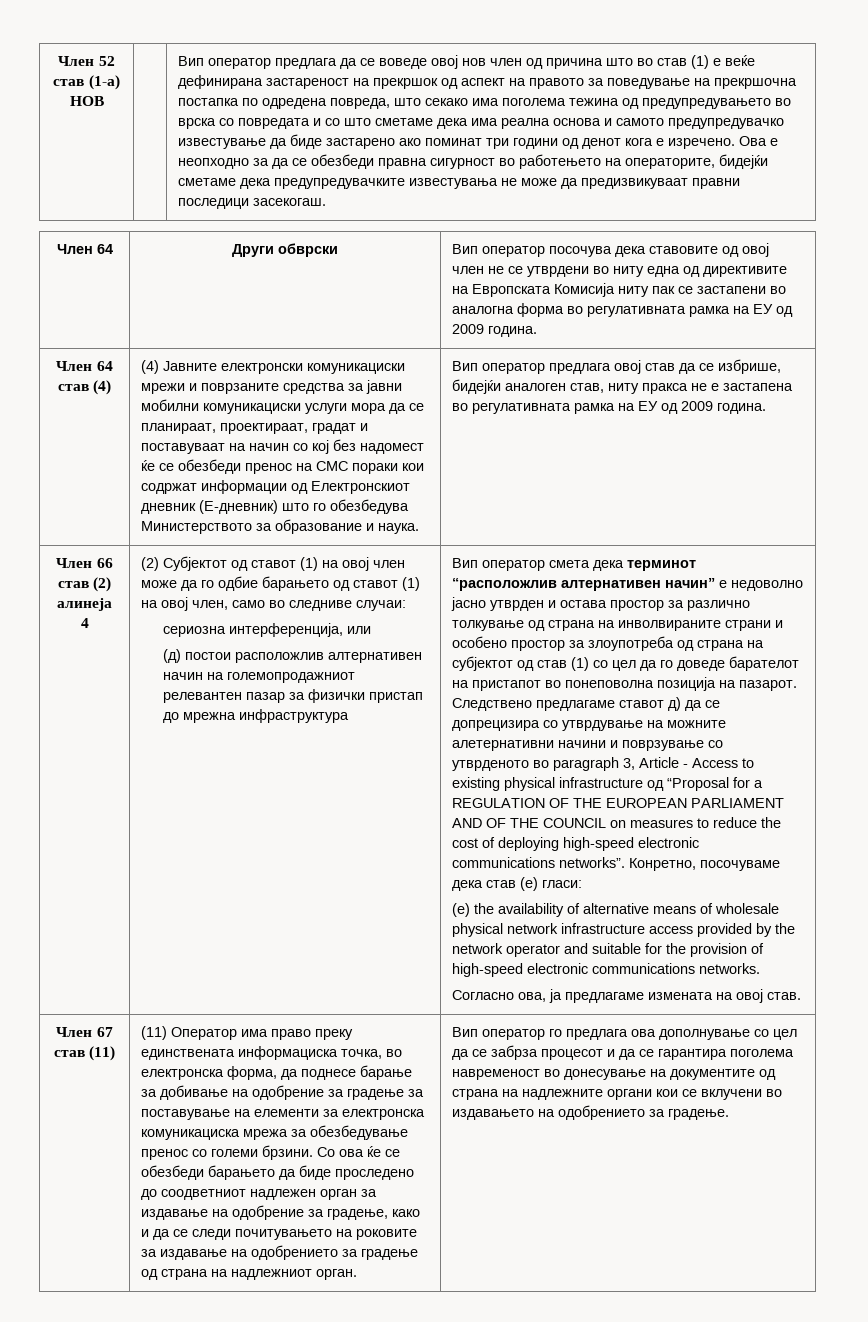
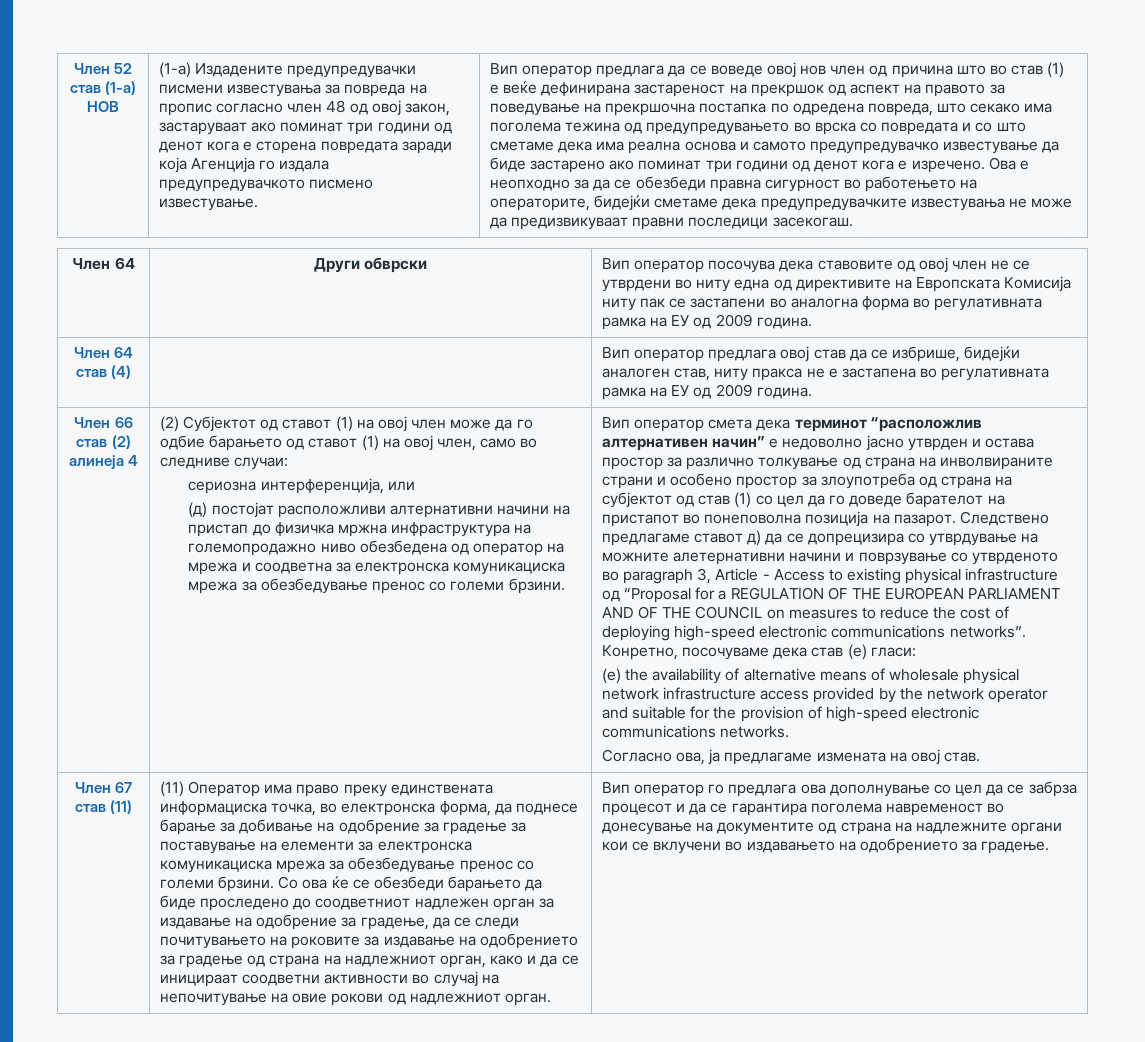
(104, 101) none -> [158,62,417,78] [158,84,427,97] [158,100,450,116] [158,122,452,135] [158,141,452,154] [158,157,330,173] [158,179,374,192] [158,198,258,211] (1-а) Издадените предупредувачки писмени известувања за повреда на пропис согласно член 48 од овој закон, застаруваат ако поминат три години од денот кога е сторена повредата заради која Агенција го издала предупредувачкото писмено известување.
[141,360,406,374] [141,380,403,394] [141,399,425,414] [141,423,369,434] [141,439,425,454] [141,459,425,474] [141,480,411,494] [141,499,410,514] [141,519,420,534] (4) Јавните електронски комуникациски мрежи и поврзаните средства за јавни мобилни комуникациски услуги мора да се планираат, проектираат, градат и поставуваат на начин со кој без надомест ќе се обезбеди пренос на СМС пораки кои содржат информации од Електронскиот дневник (Е-дневник) што го обезбедува Министерството за образование и наука. -> (132, 372) none
[184,652,422,663] [162,672,355,683] [162,689,423,703] [162,709,349,723] постои расположлив алтернативен начин на големопродажниот релевантен пазар за физички пристап до мрежна инфраструктура -> [211,502,571,518] [188,522,532,537] [188,540,565,556] [188,562,566,575] [188,578,565,594] постојат расположливи алтернативни начини на пристап до физичка мржна инфраструктура на големопродажно ниво обезбедена од оператор на мрежа и соодветна за електронска комуникациска мрежа за обезбедување пренос со големи брзини.
[392,1209,421,1217] [141,1229,150,1237] како и -> (429, 923) none
(313, 1274) none -> [439,955,579,968] [159,971,499,987] [159,993,501,1006] орган, како и да се иницираат соодветни активности во случај на непочитување на овие рокови од надлежниот

